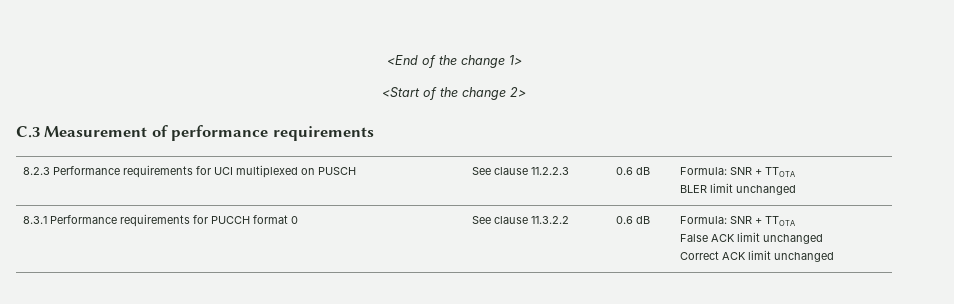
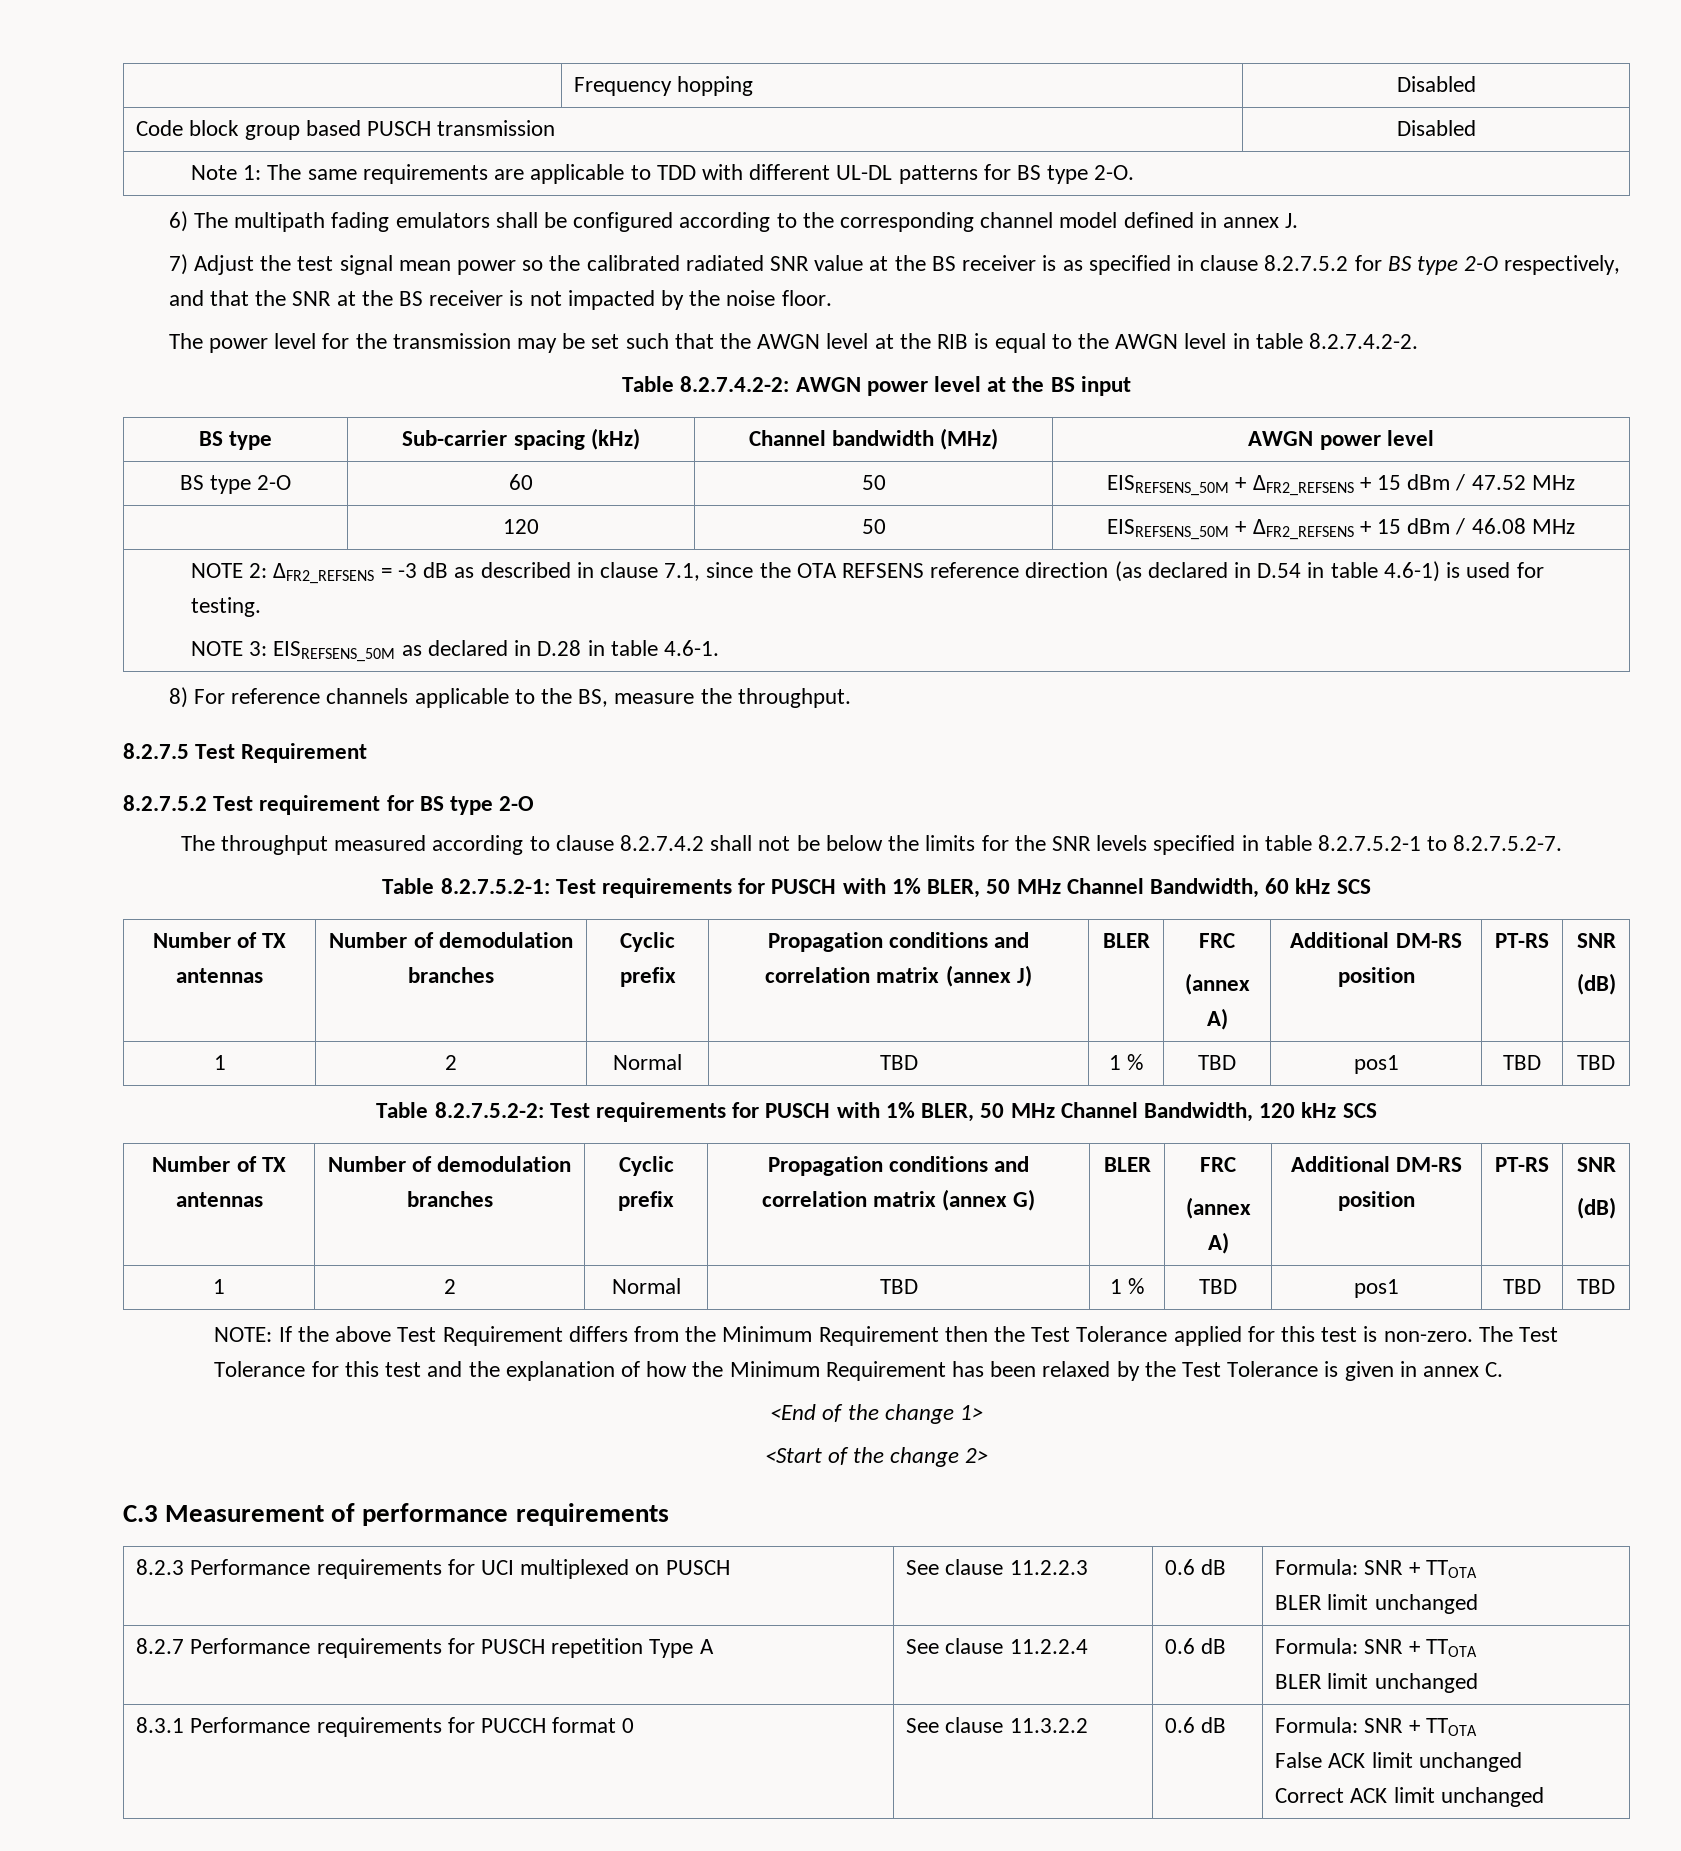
(386, 60) none -> [574,76,754,96] [1396,76,1476,92] [136,120,556,140] [1396,120,1476,136] [191,164,1135,184] [168,211,1299,232] [168,254,1621,275] [168,290,832,310] [168,333,1418,353] [622,376,1131,396] [198,431,273,450] [402,428,640,450] [748,428,999,450] [1248,430,1434,450] [179,475,292,494] [509,474,533,490] [861,475,886,490] [1107,474,1575,496] [503,519,539,534] [861,519,886,534] [1107,518,1575,540] [191,561,1544,584] [191,597,262,617] [191,640,719,662] [168,687,851,708] [123,743,368,763] [123,795,535,815] [180,835,1563,855] [382,878,1371,898] [152,932,287,948] [176,968,263,983] [329,932,573,948] [408,967,494,983] [620,932,675,952] [619,967,676,987] [767,932,1030,952] [765,965,1032,987] [1102,933,1150,948] [1199,933,1235,948] [1184,973,1250,995] [1206,1008,1228,1030] [1290,932,1462,948] [1337,967,1415,987] [1495,933,1549,948] [1576,933,1616,948] [1576,973,1616,995] [213,1055,226,1070] [445,1055,457,1070] [613,1054,682,1070] [879,1055,918,1070] [1108,1054,1144,1070] [1198,1055,1236,1070] [1353,1055,1399,1074] [1503,1055,1541,1070] [1577,1055,1615,1070] [376,1102,1377,1122] [152,1156,286,1172] [175,1192,263,1207] [327,1156,572,1172] [406,1191,493,1207] [618,1156,674,1176] [618,1191,674,1211] [767,1156,1030,1176] [761,1189,1036,1211] [1103,1157,1151,1172] [1200,1157,1236,1172] [1185,1197,1251,1219] [1207,1232,1229,1254] [1290,1156,1463,1172] [1338,1191,1415,1211] [1495,1157,1549,1172] [1576,1157,1616,1172] [1576,1197,1616,1219] [213,1279,225,1294] [443,1279,456,1294] [611,1278,681,1294] [879,1279,918,1294] [1109,1278,1145,1294] [1199,1279,1237,1294] [1354,1279,1399,1298] [1503,1279,1541,1294] [1577,1279,1615,1294] [214,1326,1559,1346] [214,1361,1504,1381] | Frequency hopping | Disabled // Code block group based PUSCH transmission | Disabled // Note 1: The same requirements are applicable to TDD with different UL-DL patterns for BS type 2-O. // 6) The multipath fading emulators shall be configured according to the corresponding channel model defined in annex J. // 7) Adjust the test signal mean power so the calibrated radiated SNR value at the BS receiver is as specified in clause 8.2.7.5.2 for BS type 2-O respectively, and that the SNR at the BS receiver is not impacted by the noise floor. // The power level for the transmission may be set such that the AWGN level at the RIB is equal to the AWGN level in table 8.2.7.4.2-2. // Table 8.2.7.4.2-2: AWGN power level at the BS input // BS type | Sub-carrier spacing (kHz) | Channel bandwidth (MHz) | AWGN power level // BS type 2-O | 60 | 50 | EISREFSENS_50M + ΔFR2_REFSENS + 15 dBm / 47.52 MHz // | 120 | 50 | EISREFSENS_50M + ΔFR2_REFSENS + 15 dBm / 46.08 MHz // NOTE 2: ΔFR2_REFSENS = -3 dB as described in clause 7.1, since the OTA REFSENS reference direction (as declared in D.54 in table 4.6-1) is used for testing. // NOTE 3: EISREFSENS_50M as declared in D.28 in table 4.6-1. // 8) For reference channels applicable to the BS, measure the throughput. // 8.2.7.5 Test Requirement // 8.2.7.5.2 Test requirement for BS type 2-O // The throughput measured according to clause 8.2.7.4.2 shall not be below the limits for the SNR levels specified in table 8.2.7.5.2-1 to 8.2.7.5.2-7. // Table 8.2.7.5.2-1: Test requirements for PUSCH with 1% BLER, 50 MHz Channel Bandwidth, 60 kHz SCS // Number of TX antennas | Number of demodulation branches | Cyclic prefix | Propagation conditions and correlation matrix (annex J) | BLER | FRC // (annex A) | Additional DM-RS position | PT-RS | SNR // (dB) // 1 | 2 | Normal | TBD | 1 % | TBD | pos1 | TBD | TBD // Table 8.2.7.5.2-2: Test requirements for PUSCH with 1% BLER, 50 MHz Channel Bandwidth, 120 kHz SCS // Number of TX antennas | Number of demodulation branches | Cyclic prefix | Propagation conditions and correlation matrix (annex G) | BLER | FRC // (annex A) | Additional DM-RS position | PT-RS | SNR // (dB) // 1 | 2 | Normal | TBD | 1 % | TBD | pos1 | TBD | TBD // NOTE: If the above Test Requirement differs from the Minimum Requirement then the Test Tolerance applied for this test is non-zero. The Test Tolerance for this test and the explanation of how the Minimum Requirement has been relaxed by the Test Tolerance is given in annex C. //
(797, 190) none -> [136,1638,714,1658] [906,1638,1088,1654] [1165,1638,1227,1654] [1275,1638,1477,1657] [1275,1673,1478,1693] // 8.2.7 Performance requirements for PUSCH repetition Type A | See clause 11.2.2.4 | 0.6 dB | Formula: SNR + TTOTA // BLER limit unchanged

